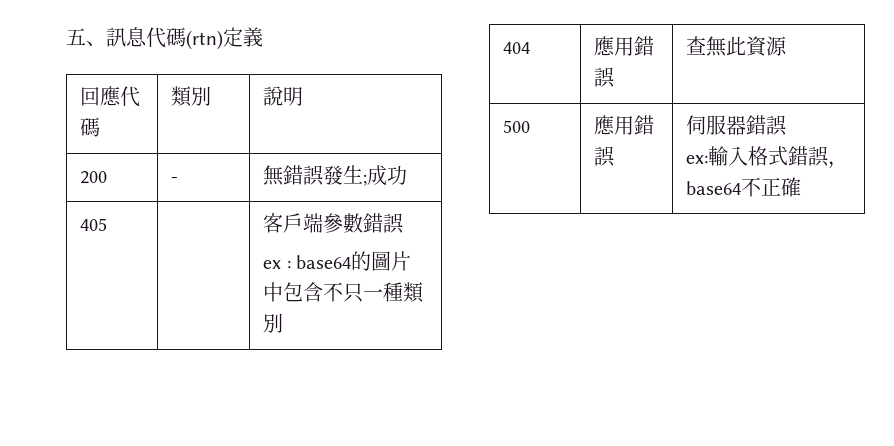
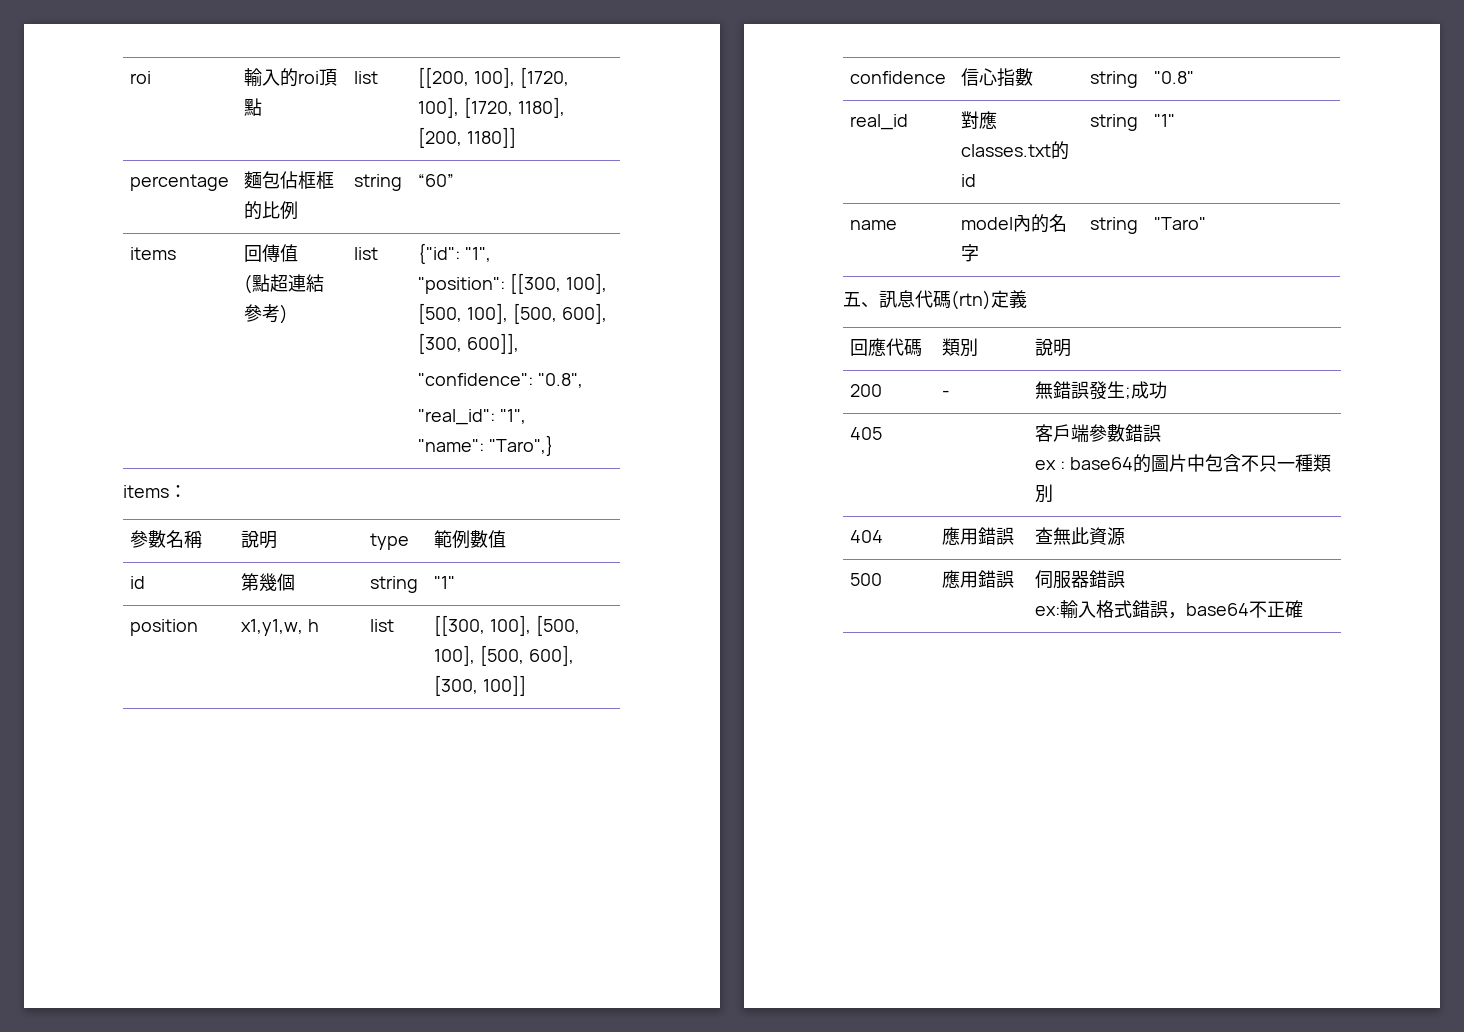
(66, 36) none -> [130,71,152,84] [244,68,338,87] [244,98,263,116] [354,71,379,84] [418,67,569,88] [418,97,565,118] [418,127,517,148] [130,174,230,191] [244,171,335,189] [244,201,299,220] [354,174,403,191] [418,174,455,187] [130,247,177,260] [244,244,299,262] [244,274,325,294] [244,304,289,324] [354,247,379,260] [418,243,492,264] [418,273,607,294] [418,303,607,324] [418,333,520,354] [418,373,584,388] [418,409,527,425] [418,435,555,456] [123,485,187,498] [130,530,203,548] [241,530,278,549] [370,533,410,550] [434,530,507,549] [130,576,146,589] [241,573,296,592] [370,576,419,593] [434,576,456,589] [130,619,199,636] [241,619,320,636] [370,619,395,632] [434,615,580,636] [434,645,574,666] [434,675,527,696] [850,71,947,84] [961,68,1034,87] [1090,71,1139,88] [1154,71,1195,84] [850,114,909,130] [961,111,998,129] [961,141,1070,160] [961,174,977,187] [1090,114,1139,131] [1154,114,1176,127] [850,220,898,230] [961,214,1068,233] [961,244,980,262] [1090,217,1139,234] [1154,217,1207,230] roi | 輸入的roi頂點 | list | [[200, 100], [1720, 100], [1720, 1180], [200, 1180]] // percentage | 麵包佔框框的比例 | string | “60” // items | 回傳值 // (點超連結參考) | list | {"id": "1", // "position": [[300, 100], [500, 100], [500, 600], [300, 600]], // "confidence": "0.8", // "real_id": "1", // "name": "Taro",} // items： // 參數名稱 | 說明 | type | 範例數值 // id | 第幾個 | string | "1" // position | x1,y1,w, h | list | [[300, 100], [500, 100], [500, 600], [300, 100]] // confidence | 信心指數 | string | "0.8" // real_id | 對應classes.txt的id | string | "1" // name | model內的名字 | string | "Taro" //

